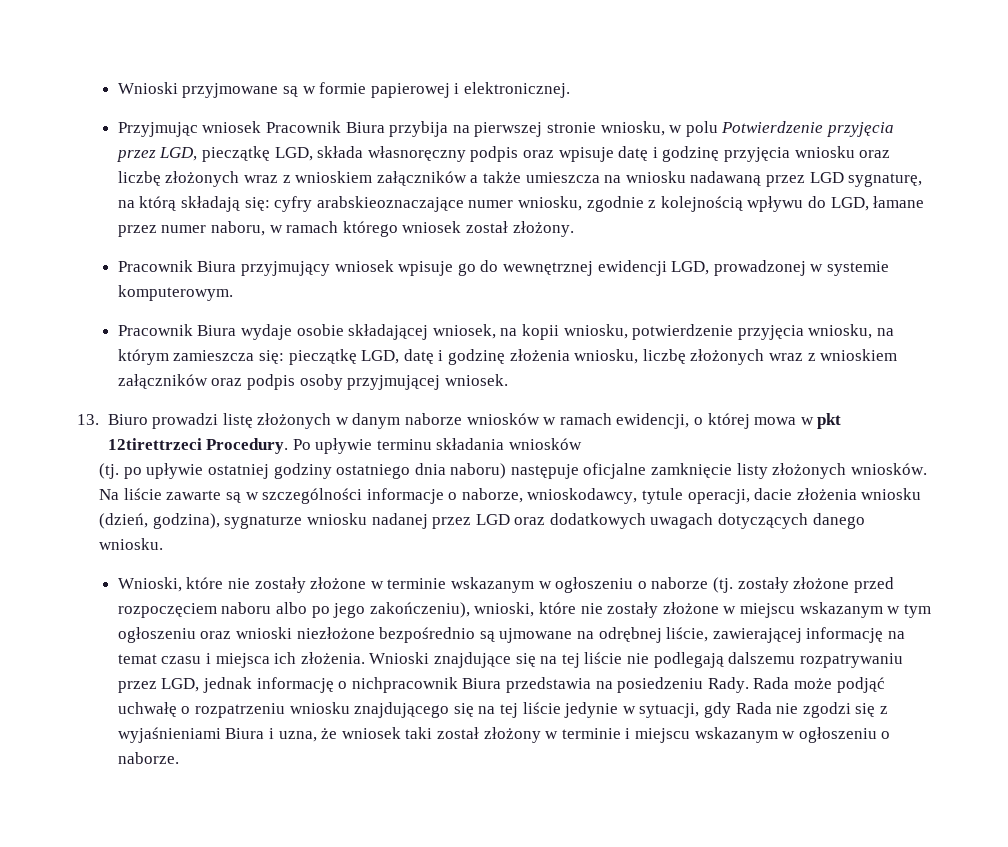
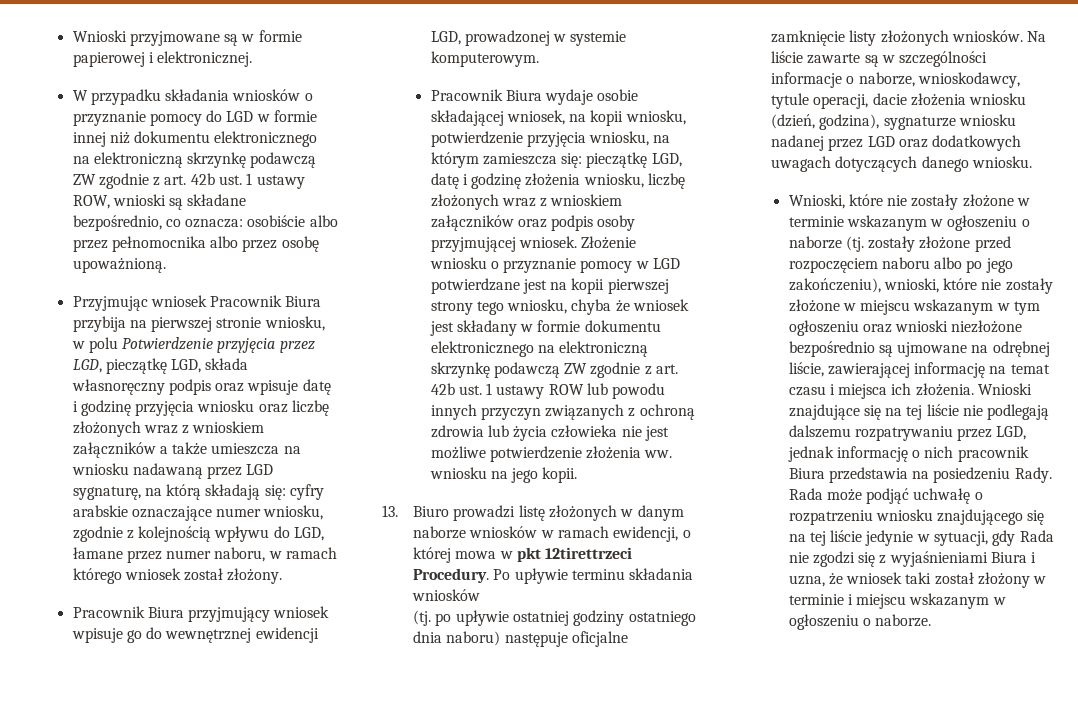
(570, 90) none -> [72,89,313,105] [72,110,318,126] [72,131,318,147] [72,152,317,168] [72,173,305,189] [72,194,247,210] [72,215,338,231] [72,236,319,252] [72,258,166,273] // W przypadku składania wniosków o przyznanie pomocy do LGD w formie innej niż dokumentu elektronicznego na elektroniczną skrzynkę podawczą ZW zgodnie z art. 42b ust. 1 ustawy ROW, wnioski są składane bezpośrednio, co oznacza: osobiście albo przez pełnomocnika albo przez osobę upoważnioną.
[316,196,464,212] arabskieoznaczające -> [72,505,212,521] arabskie oznaczające
(508, 380) none -> [581,236,637,249] [429,257,681,273] [430,278,669,294] [430,299,690,315] [429,320,661,336] [430,341,649,357] [430,362,679,378] [430,383,666,399] [430,404,695,420] [430,425,670,441] [430,446,673,462] [429,467,578,483] Złożenie wniosku o przyznanie pomocy w LGD potwierdzane jest na kopii pierwszej strony tego wniosku, chyba że wniosek jest składany w formie dokumentu elektronicznego na elektroniczną skrzynkę podawczą ZW zgodnie z art. 42b ust. 1 ustawy ROW lub powodu innych przyczyn związanych z ochroną zdrowia lub życia człowieka nie jest możliwe potwierdzenie złożenia ww. wniosku na jego kopii.
[351,677,458,693] nichpracownik -> [924,446,1029,462] nich pracownik

